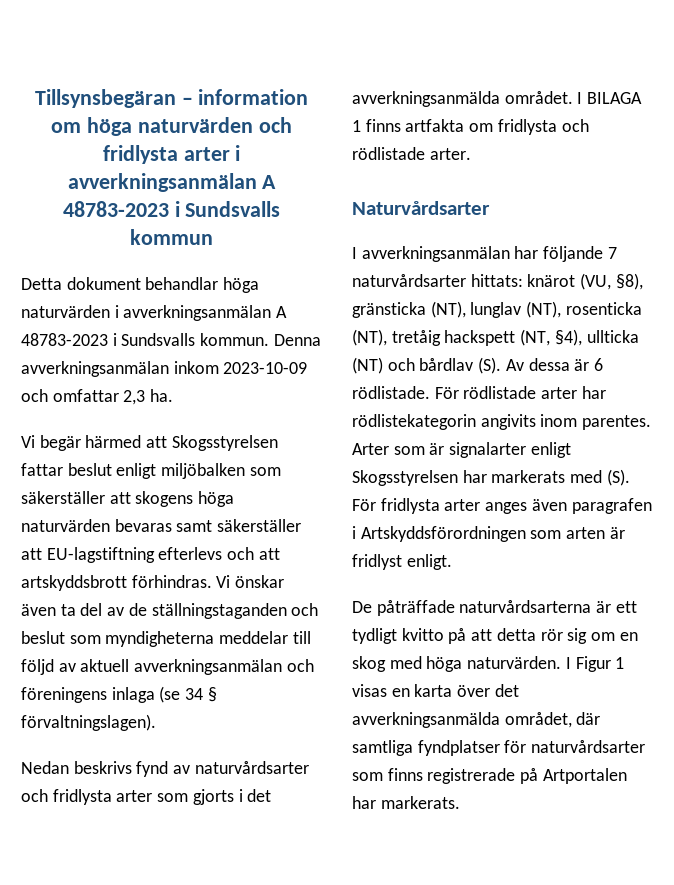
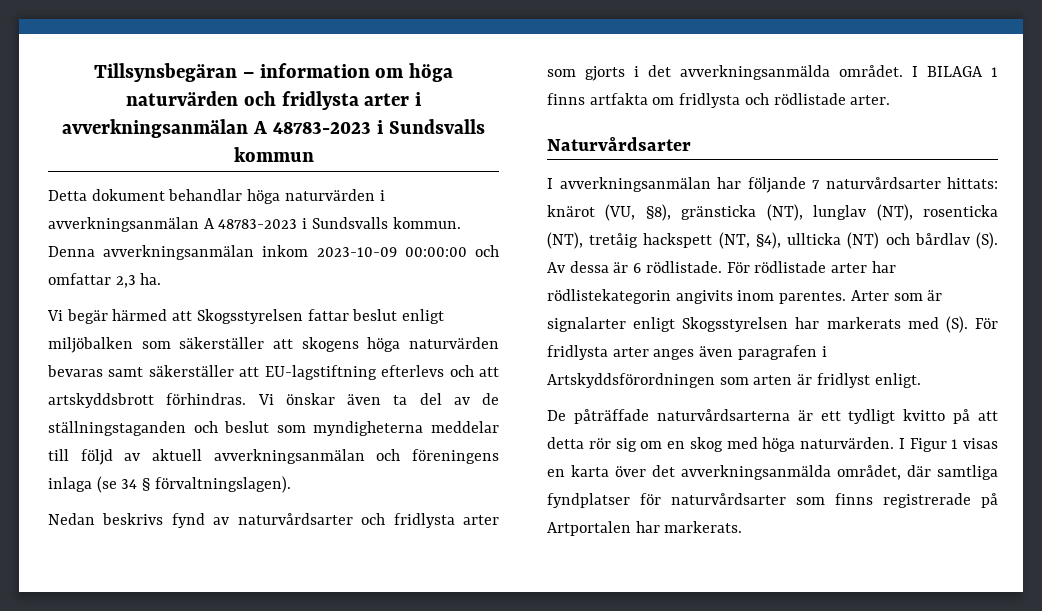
(308, 368) none -> [404,247,467,257] 00:00:00

